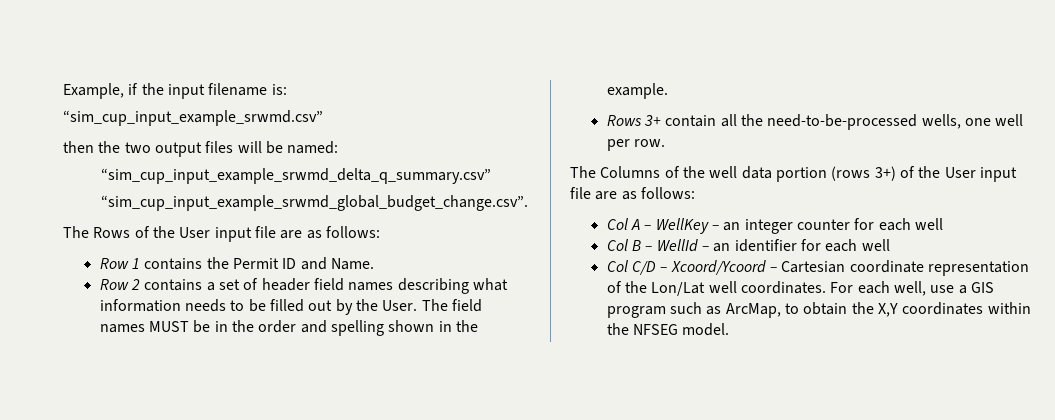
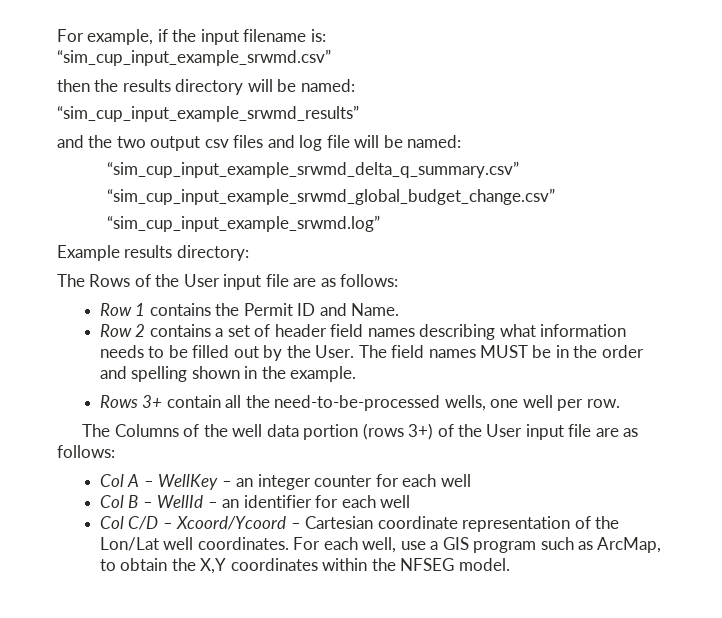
[63,83,124,99] Example, -> [57,29,154,45] For example,
[124,141,234,157] two output files -> [122,79,355,95] [57,105,359,122] [57,135,350,151] results directory will be named: // “sim_cup_input_example_srwmd_results” // and the two output csv files and log file
[101,195,529,211] “sim_cup_input_example_srwmd_global_budget_change.csv”. -> [106,188,555,205] [106,215,380,232] [57,245,249,261] “sim_cup_input_example_srwmd_global_budget_change.csv” // “sim_cup_input_example_srwmd.log” // Example results directory:

